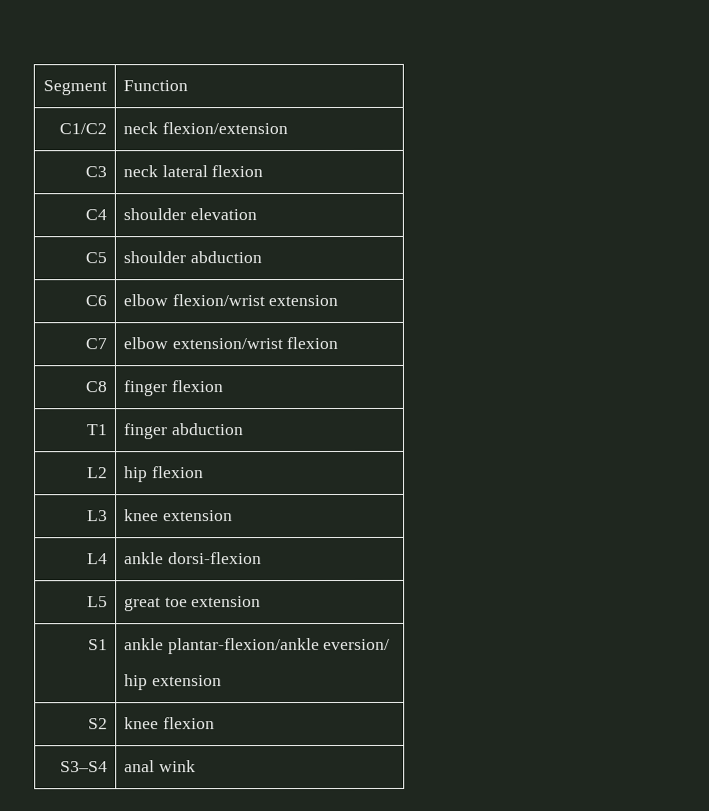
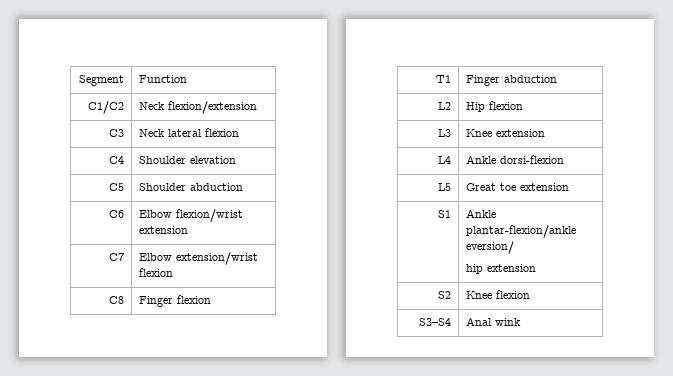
[122,122,158,135] neck -> [138,102,165,110] Neck
[122,165,158,178] neck -> [138,129,165,137] Neck
[122,208,186,221] shoulder -> [138,156,186,164] Shoulder
[122,251,186,264] shoulder -> [138,183,186,191] Shoulder
[122,294,168,307] elbow -> [138,210,172,218] Elbow
[122,337,168,350] elbow -> [138,253,172,261] Elbow
[122,380,167,397] finger -> [138,296,173,307] Finger
[123,423,168,440] finger -> [465,75,500,86] Finger
[123,466,148,483] hip -> [465,102,485,112] Hip
[123,509,159,522] knee -> [465,129,492,137] Knee
[123,552,164,565] ankle -> [465,155,496,164] Ankle
[123,597,161,612] great -> [465,183,496,191] Great
[123,638,164,651] ankle -> [465,209,496,218] Ankle
[123,717,159,730] knee -> [465,291,492,299] Knee
[123,760,155,773] anal -> [465,317,492,326] Anal

